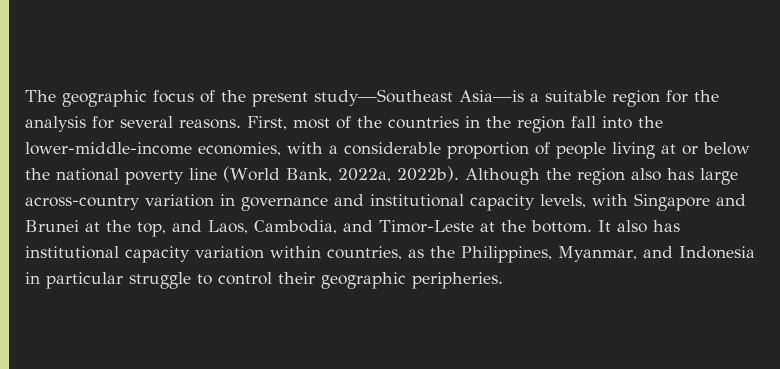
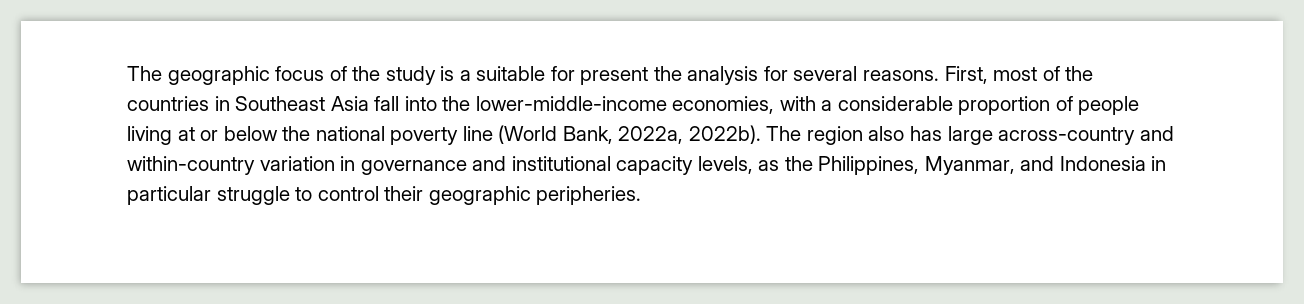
[252,89,688,107] present study—Southeast Asia—is a suitable region for -> [385,66,649,85] study is a suitable for present
[486,116,565,133] the region -> [235,96,369,111] Southeast Asia
[464,168,571,185] Although the -> [766,126,802,141] The
(140, 203) none -> [1139,126,1174,141] [127,156,255,175] and within-country
[592,193,746,211] [25,220,680,237] [25,246,402,263] with Singapore and Brunei at the top, and Laos, Cambodia, and Timor-Leste at the bottom. It also has institutional capacity variation within countries, -> (753, 165) none

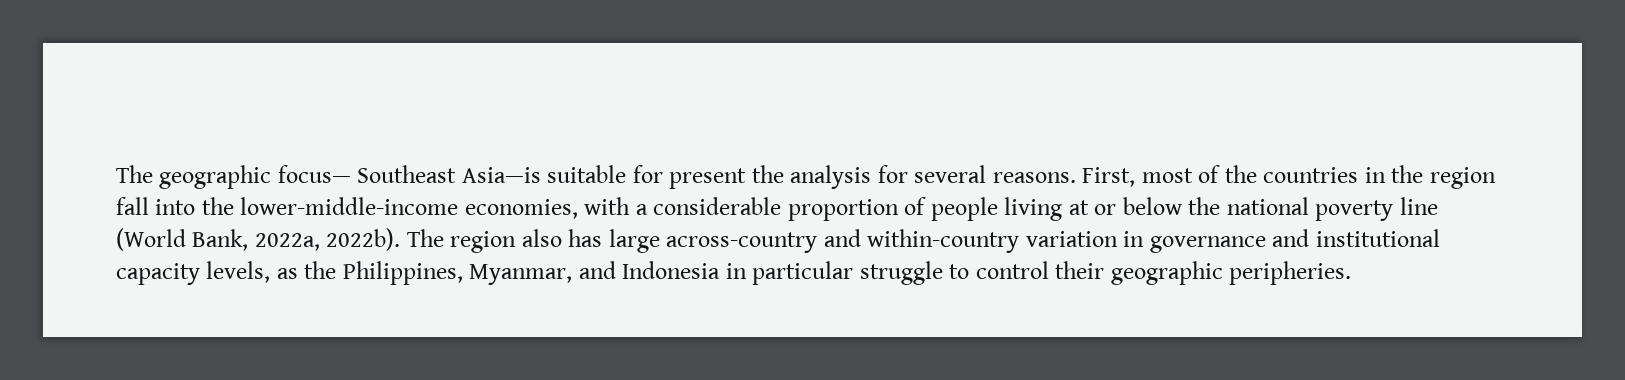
[275,66,471,85] focus of the study is a -> [277,165,541,183] focus— Southeast Asia—is
[235,96,369,111] Southeast Asia -> [1391,165,1496,189] the region

